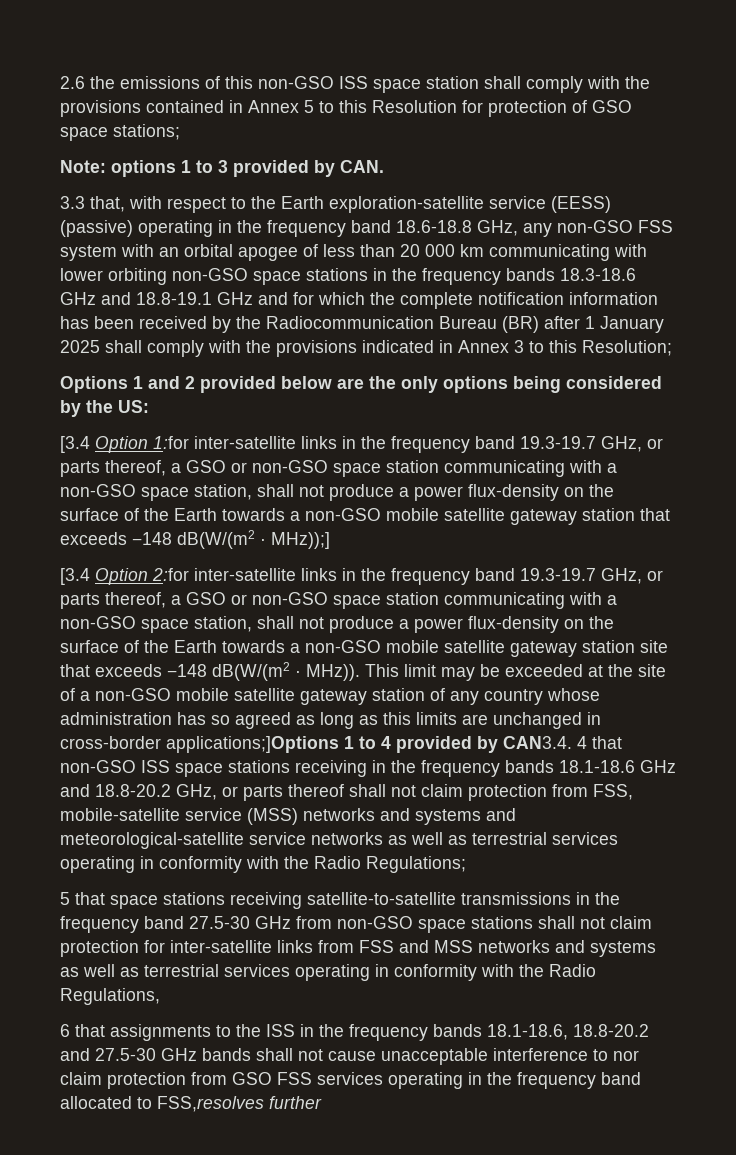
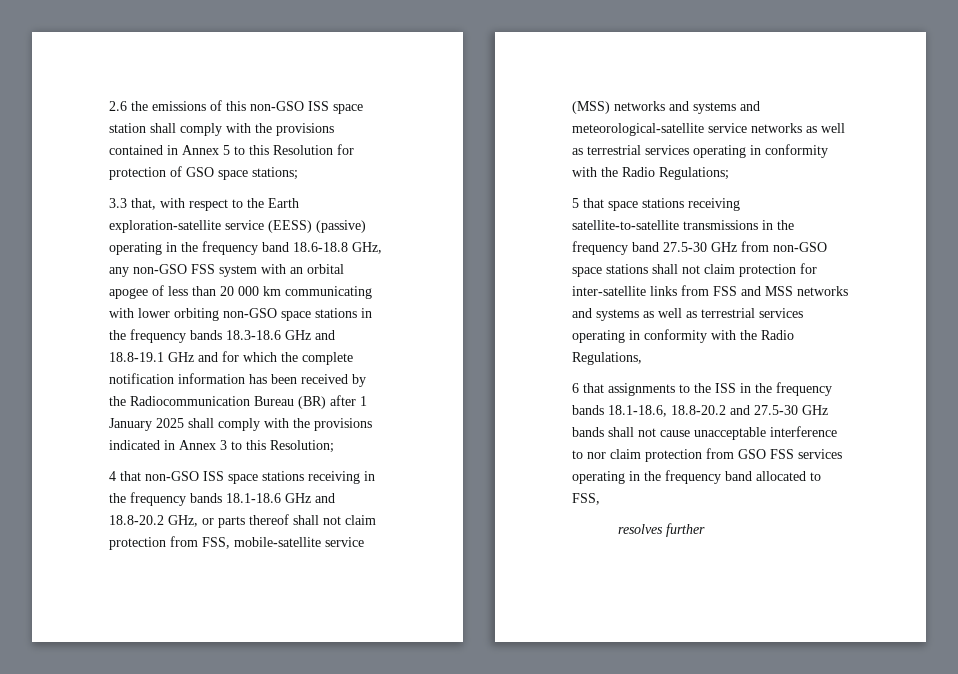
[60,160,384,177] // Note: options 1 to 3 provided by CAN. -> (298, 173) none
[60,376,662,393] [60,400,149,417] [60,436,663,453] [60,460,617,477] [60,484,614,501] [60,508,670,525] [60,530,330,549] [60,568,663,585] [60,592,617,609] [60,616,614,633] [60,640,668,657] [60,662,666,681] [60,688,600,705] [60,712,601,729] [60,736,572,753] Options 1 and 2 provided below are the only options being considered by the US: // [3.4 Option 1:for inter-satellite links in the frequency band 19.3-19.7 GHz, or parts thereof, a GSO or non-GSO space station communicating with a non-GSO space station, shall not produce a power flux-density on the surface of the Earth towards a non-GSO mobile satellite gateway station that exceeds −148 dB(W/(m2 · MHz));] // [3.4 Option 2:for inter-satellite links in the frequency band 19.3-19.7 GHz, or parts thereof, a GSO or non-GSO space station communicating with a non-GSO space station, shall not produce a power flux-density on the surface of the Earth towards a non-GSO mobile satellite gateway station site that exceeds −148 dB(W/(m2 · MHz)). This limit may be exceeded at the site of a non-GSO mobile satellite gateway station of any country whose administration has so agreed as long as this limits are unchanged in cross-border applications;]Options 1 to 4 provided by CAN3.4. -> (334, 446) none
[157,1096,264,1112] FSS,resolves -> [572,493,600,505] [618,524,664,534] FSS, // resolves

